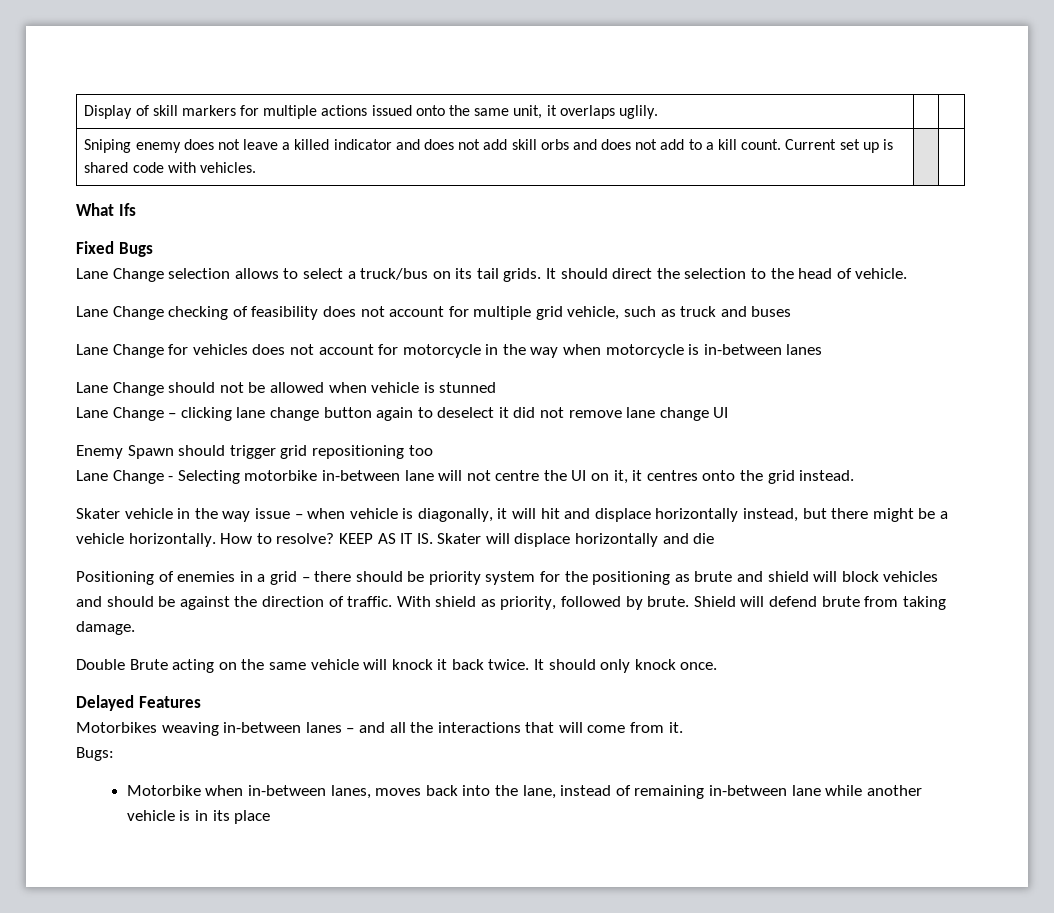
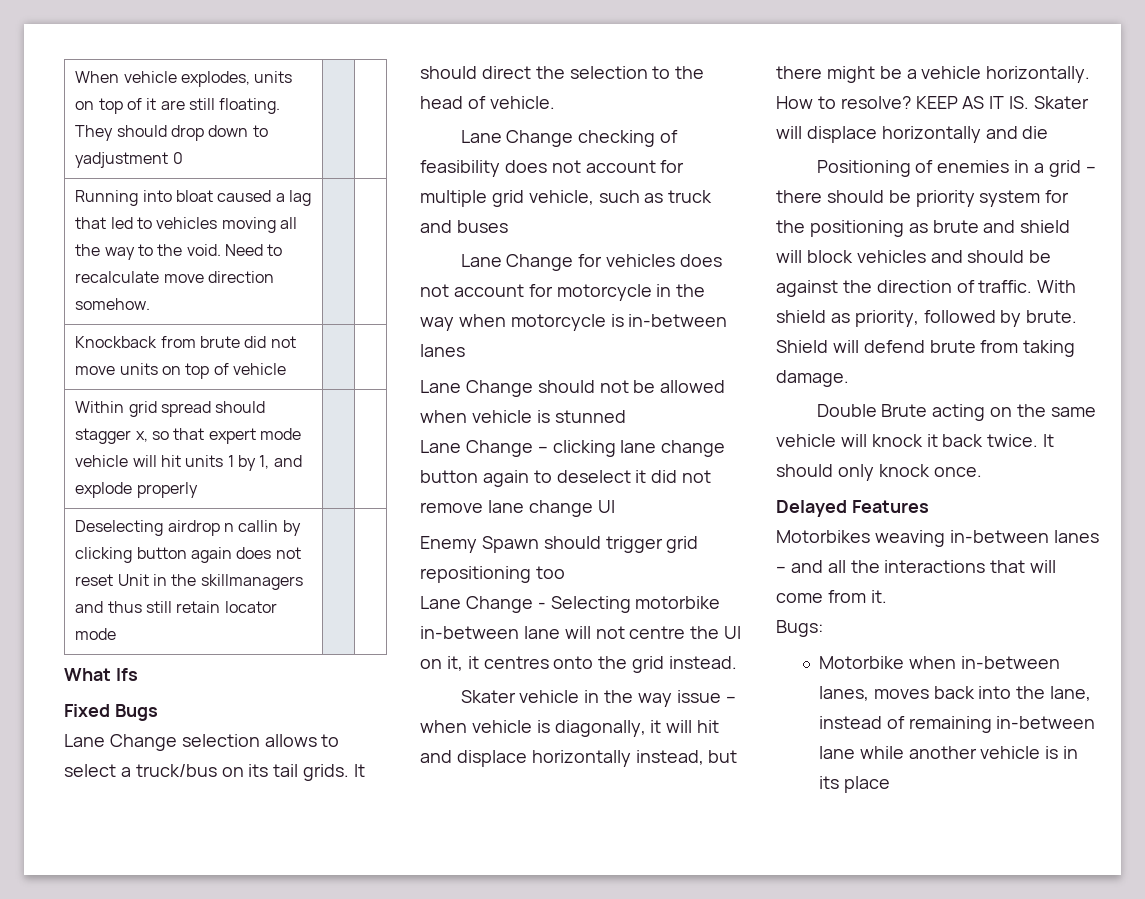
[84,105,658,119] [84,139,893,153] [84,162,256,173] Display of skill markers for multiple actions issued onto the same unit, it overlaps uglily. | | // Sniping enemy does not leave a killed indicator and does not add skill orbs and does not add to a kill count. Current set up is shared code with vehicles. -> [75,71,293,87] [75,98,281,114] [75,125,268,141] [75,152,183,168] [75,190,311,206] [75,217,297,233] [75,244,283,260] [75,271,274,283] [75,298,151,310] [75,336,296,348] [75,363,286,379] [75,401,266,417] [75,428,301,444] [75,455,302,471] [75,482,198,498] [75,520,301,536] [75,547,301,563] [75,574,303,590] [75,601,277,613] [75,628,117,640] When vehicle explodes, units on top of it are still floating. They should drop down to yadjustment 0 | | // Running into bloat caused a lag that led to vehicles moving all the way to the void. Need to recalculate move direction somehow. | | // Knockback from brute did not move units on top of vehicle | | // Within grid spread should stagger x, so that expert mode vehicle will hit units 1 by 1, and explode properly | | // Deselecting airdrop n callin by clicking button again does not reset Unit in the skillmanagers and thus still retain locator mode

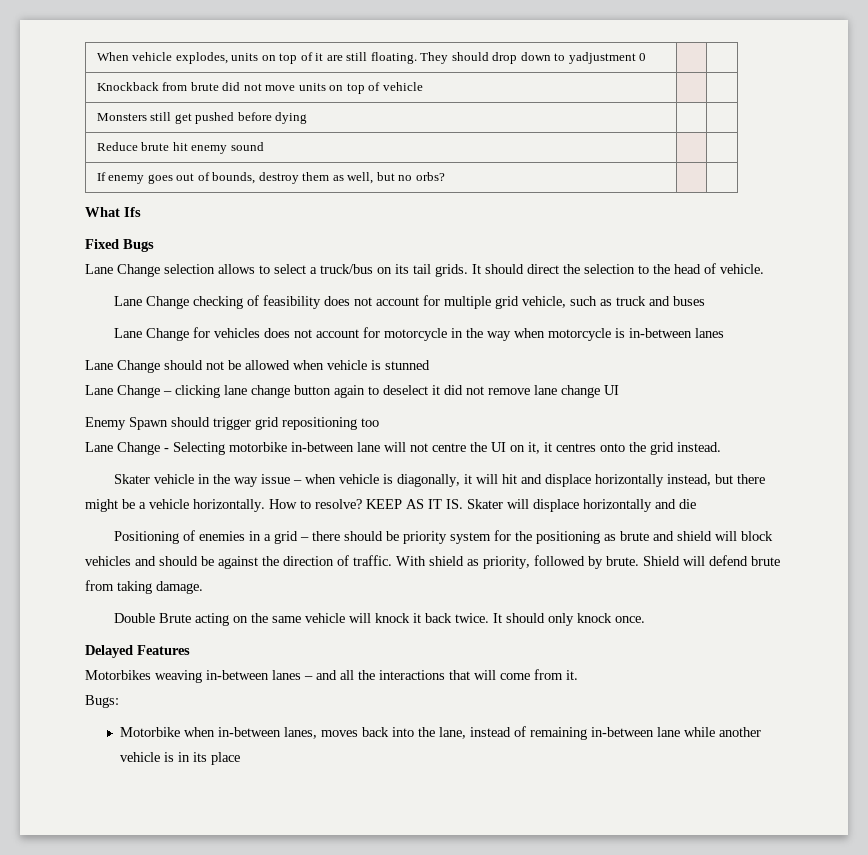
[75,190,311,206] [75,217,297,233] [75,244,283,260] [75,271,274,283] [75,298,151,310] // Running into bloat caused a lag that led to vehicles moving all the way to the void. Need to recalculate move direction somehow. | | -> (647, 57) none
[75,401,266,417] [75,428,301,444] [75,455,302,471] [75,482,198,498] [75,520,301,536] [75,547,301,563] [75,574,303,590] [75,601,277,613] [75,628,117,640] Within grid spread should stagger x, so that expert mode vehicle will hit units 1 by 1, and explode properly | | // Deselecting airdrop n callin by clicking button again does not reset Unit in the skillmanagers and thus still retain locator mode -> [96,112,308,124] [96,142,264,154] [96,172,445,184] Monsters still get pushed before dying | | // Reduce brute hit enemy sound | | // If enemy goes out of bounds, destroy them as well, but no orbs?

